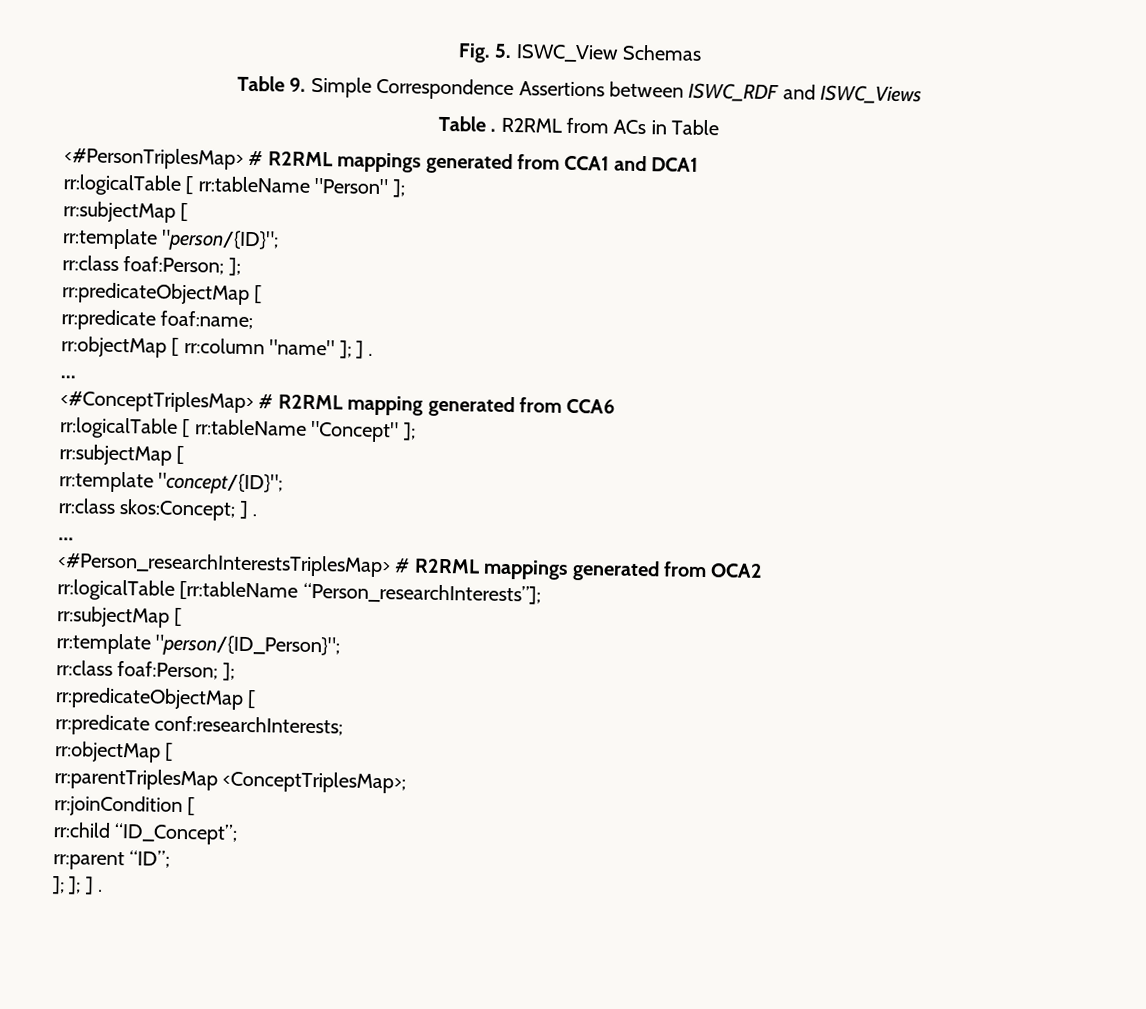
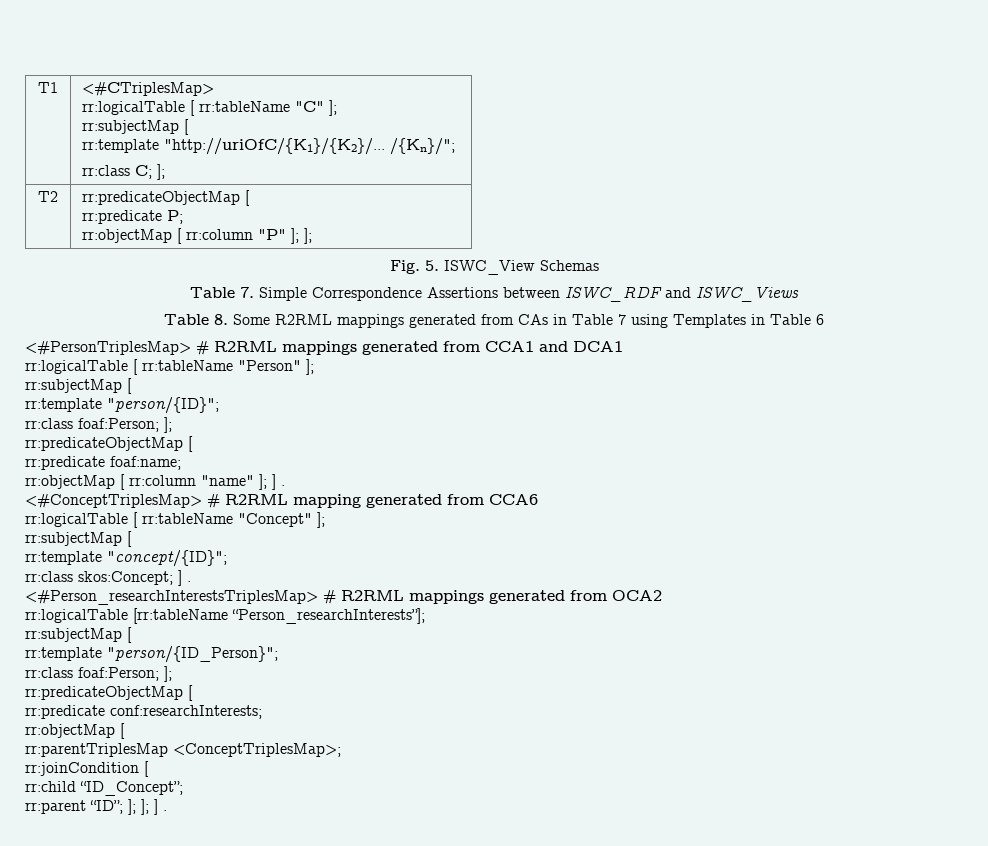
(457, 53) none -> [38,82,58,93] [82,82,215,96] [82,100,338,116] [82,119,190,135] [82,138,456,155] [82,164,166,180] [38,191,58,202] [82,190,251,206] [82,210,184,224] [82,228,313,244] T1 | <#CTriplesMap> // rr:logicalTable [ rr:tableName "C" ]; // rr:subjectMap [ // rr:template "http://uriOfC/{K1}/{K2}/... /{Kn}/"; // rr:class C; ]; // T2 | rr:predicateObjectMap [ // rr:predicate P; // rr:objectMap [ rr:column "P" ]; ]; //
[289,77,307,92] 9. -> [240,287,254,298] 7.
[490,117,720,136] . R2RML from ACs in Table -> [214,314,824,328] 8. Some R2RML mappings generated from CAs in Table 7 using Templates in Table 6
[60,375,76,379] // ... -> (285, 485) none
[58,537,74,541] // ... -> (191, 581) none
(171, 859) // -> (123, 807) none

